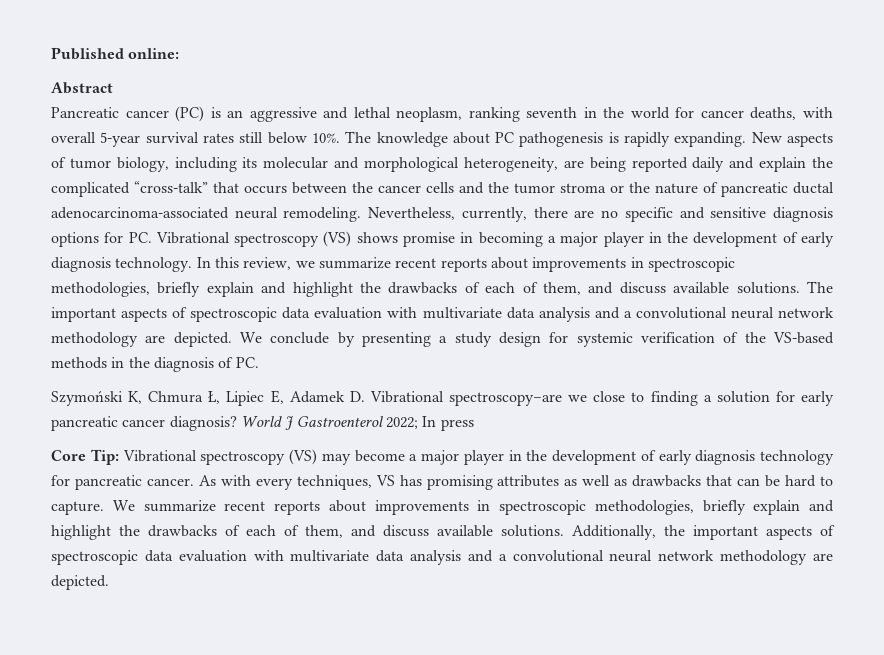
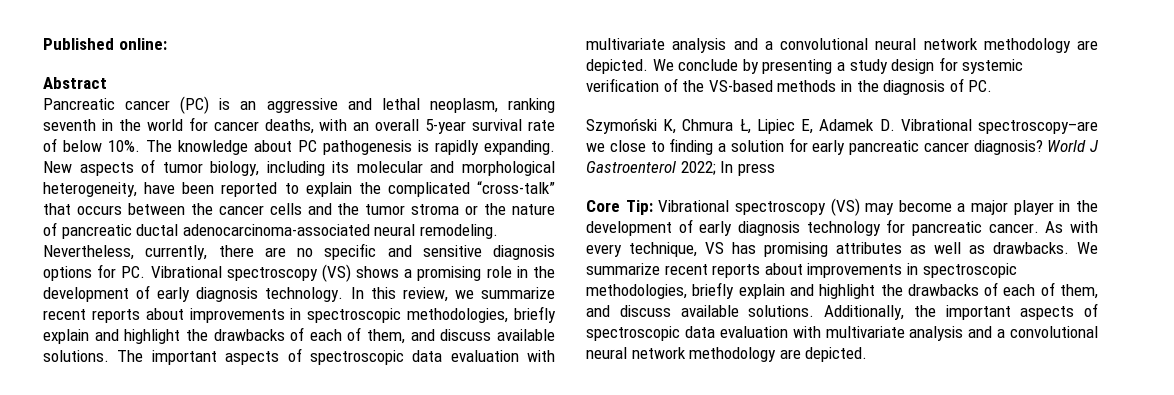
(833, 112) none -> [353,122,370,131] an
[202,132,264,143] rates still -> [528,120,555,131] [43,138,57,152] rate of
[563,157,755,172] are being reported daily and -> [144,182,299,197] have been reported to
[403,232,644,247] promise in becoming a major player -> [404,266,512,281] a promising role
[506,307,535,319] data -> (665, 44) none
[296,475,372,490] techniques, -> [629,242,697,257] technique,
[632,475,833,487] [51,501,104,515] drawbacks that can be hard to capture. -> [993,242,1069,254] drawbacks.
[376,550,405,562] data -> (905, 332) none

